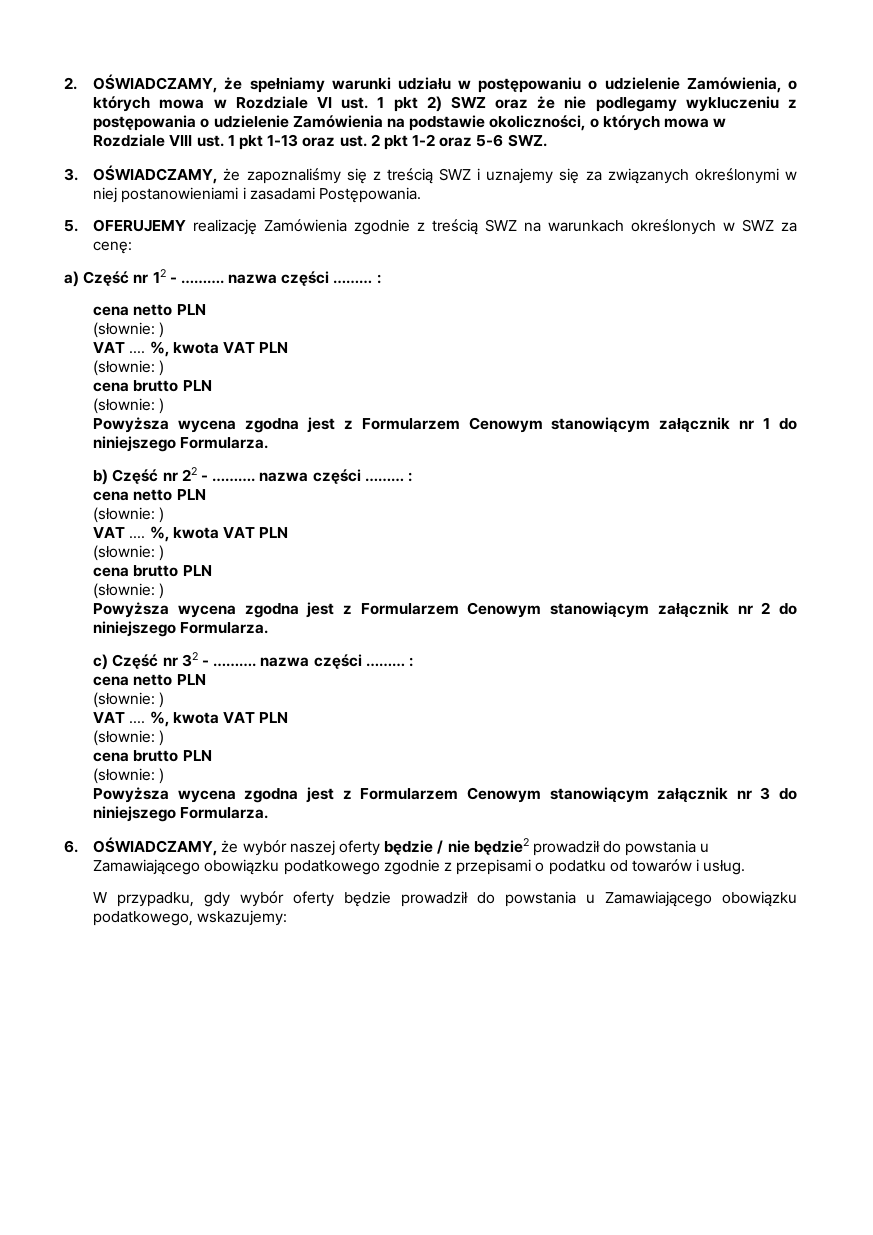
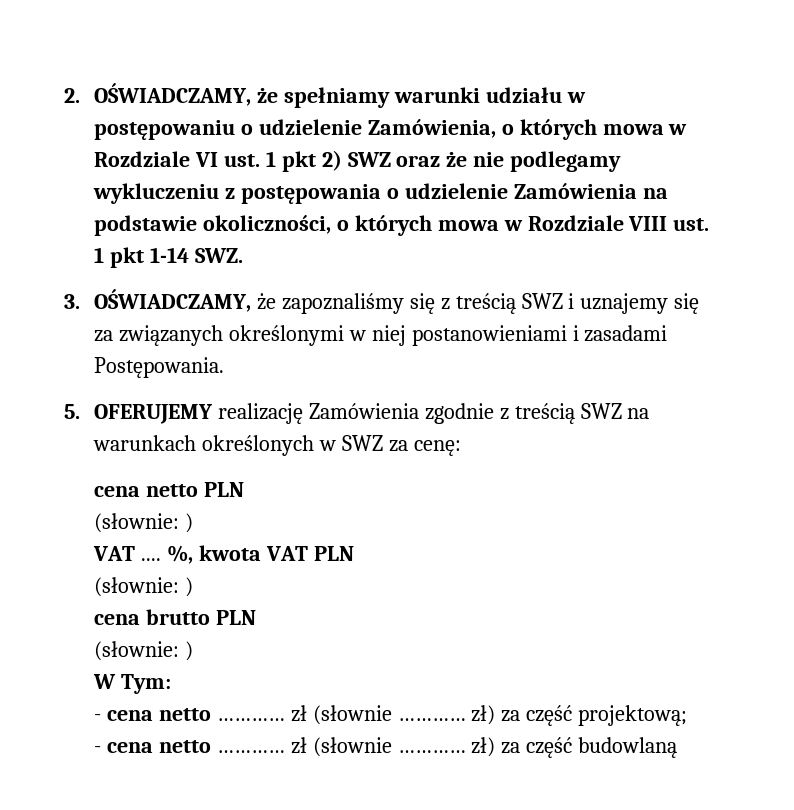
[267,134,504,150] 1-13 oraz ust. 2 pkt 1-2 oraz 5-6 -> [149,247,189,263] 1-14
[64,269,381,287] // a) Część nr 12 - ………. nazwa części ……… : -> (461, 448) none
[93,417,798,433] [93,436,269,452] [93,467,412,485] [93,489,206,501] [93,507,165,523] [93,526,289,542] [93,545,165,561] [93,565,212,577] [93,583,165,599] [93,602,797,618] [93,621,269,637] [93,652,413,670] [93,674,206,686] [93,692,165,708] [93,711,289,727] [93,730,165,746] [93,750,212,762] [93,768,165,784] [93,787,798,803] [93,806,269,822] [64,837,710,856] [93,859,746,875] [93,891,798,907] [93,910,288,926] Powyższa wycena zgodna jest z Formularzem Cenowym stanowiącym załącznik nr 1 do niniejszego Formularza. // b) Część nr 22 - ………. nazwa części ……… : // cena netto PLN // (słownie: ) // VAT .... %, kwota VAT PLN // (słownie: ) // cena brutto PLN // (słownie: ) // Powyższa wycena zgodna jest z Formularzem Cenowym stanowiącym załącznik nr 2 do niniejszego Formularza. // c) Część nr 32 - ………. nazwa części ……… : // cena netto PLN // (słownie: ) // VAT .... %, kwota VAT PLN // (słownie: ) // cena brutto PLN // (słownie: ) // Powyższa wycena zgodna jest z Formularzem Cenowym stanowiącym załącznik nr 3 do niniejszego Formularza. // 6. OŚWIADCZAMY, że wybór naszej oferty będzie / nie będzie2 prowadził do powstania u Zamawiającego obowiązku podatkowego zgodnie z przepisami o podatku od towarów i usług. // W przypadku, gdy wybór oferty będzie prowadził do powstania u Zamawiającego obowiązku podatkowego, wskazujemy: -> [92,674,171,694] [93,705,688,726] [93,737,678,758] W Tym: // - cena netto ………… zł (słownie ………… zł) za część projektową; // - cena netto ………… zł (słownie ………… zł) za część budowlaną

